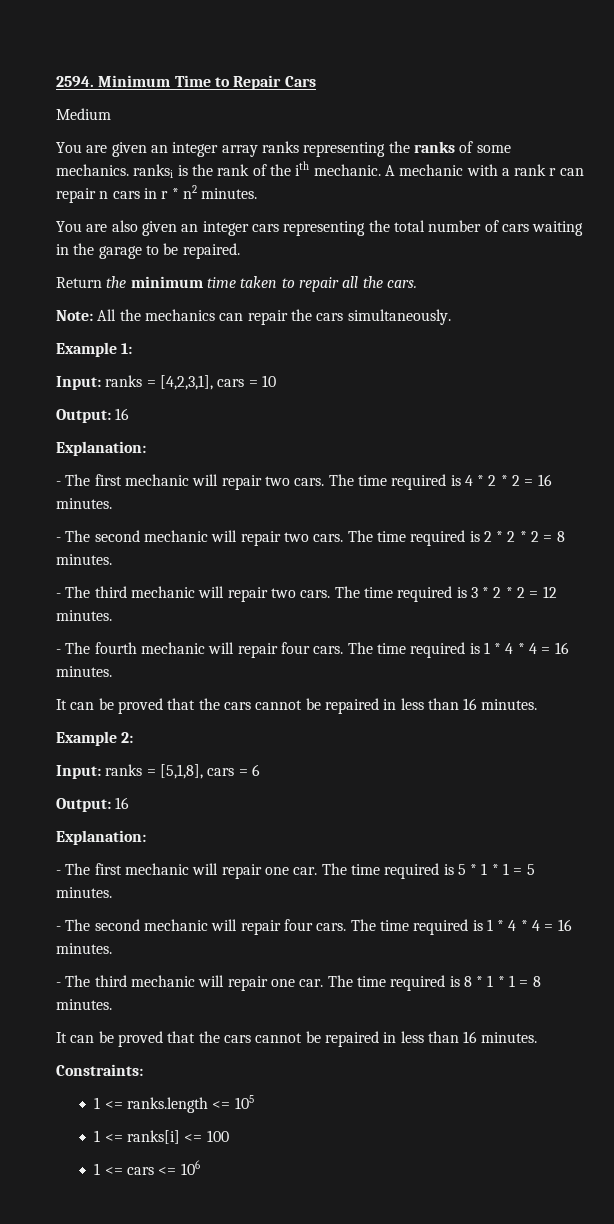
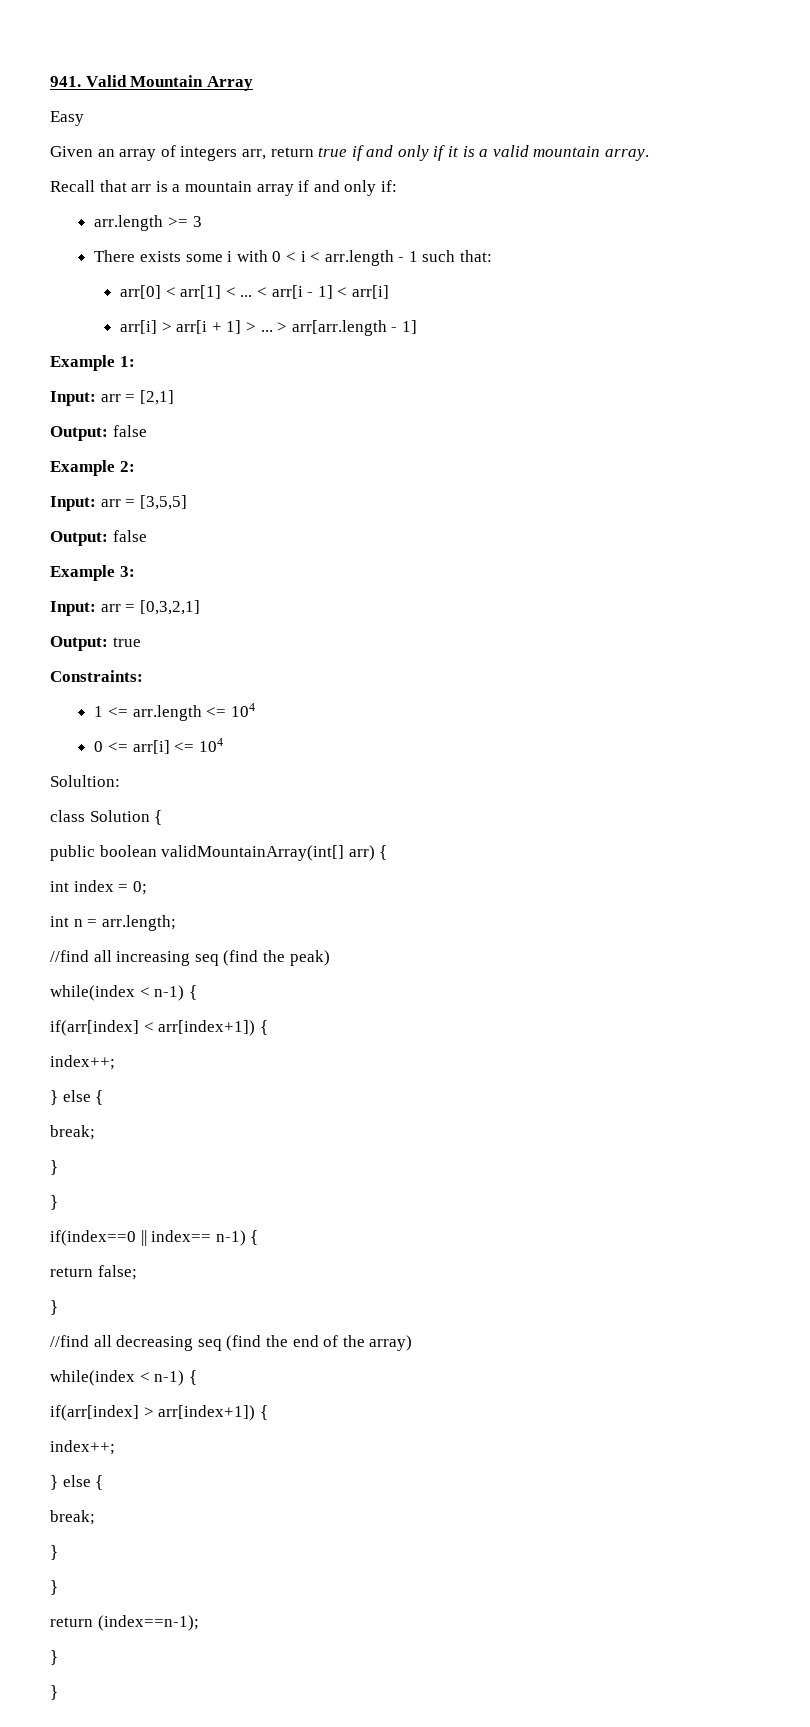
[56,75,316,90] [56,108,111,120] [56,141,511,157] [56,161,584,178] [56,185,258,203] [56,220,584,236] [56,243,240,259] [56,276,417,292] [56,309,451,325] [56,342,133,357] [56,375,276,390] [56,408,130,423] [56,441,146,456] [56,474,552,490] [56,498,112,509] [56,530,565,546] [56,554,112,565] [56,586,557,602] [56,610,112,621] [56,642,569,658] [56,666,112,677] [56,698,538,714] [56,731,134,746] [56,764,260,779] [56,797,130,812] [56,830,146,845] [56,863,535,879] [56,887,112,898] [56,919,572,935] [56,943,112,954] [56,975,541,991] [56,999,112,1010] [56,1031,538,1047] [56,1064,143,1076] [94,1095,254,1113] [94,1130,229,1144] [94,1160,200,1175] 2594. Minimum Time to Repair Cars // Medium // You are given an integer array ranks representing the ranks of some mechanics. ranksi is the rank of the ith mechanic. A mechanic with a rank r can repair n cars in r * n2 minutes. // You are also given an integer cars representing the total number of cars waiting in the garage to be repaired. // Return the minimum time taken to repair all the cars. // Note: All the mechanics can repair the cars simultaneously. // Example 1: // Input: ranks = [4,2,3,1], cars = 10 // Output: 16 // Explanation: // - The first mechanic will repair two cars. The time required is 4 * 2 * 2 = 16 minutes. // - The second mechanic will repair two cars. The time required is 2 * 2 * 2 = 8 minutes. // - The third mechanic will repair two cars. The time required is 3 * 2 * 2 = 12 minutes. // - The fourth mechanic will repair four cars. The time required is 1 * 4 * 4 = 16 minutes. // It can be proved that the cars cannot be repaired in less than 16 minutes. // Example 2: // Input: ranks = [5,1,8], cars = 6 // Output: 16 // Explanation: // - The first mechanic will repair one car. The time required is 5 * 1 * 1 = 5 minutes. // - The second mechanic will repair four cars. The time required is 1 * 4 * 4 = 16 minutes. // - The third mechanic will repair one car. The time required is 8 * 1 * 1 = 8 minutes. // It can be proved that the cars cannot be repaired in less than 16 minutes. // Constraints: // 1 <= ranks.length <= 105 // 1 <= ranks[i] <= 100 // 1 <= cars <= 106 -> [50,75,253,91] [50,111,84,126] [50,145,650,161] [50,180,397,196] [94,215,202,231] [94,250,493,266] [120,285,390,299] [120,320,418,336] [50,355,135,371] [50,390,174,406] [50,425,147,441] [50,460,135,476] [50,495,187,511] [50,530,147,546] [50,565,135,581] [50,600,200,616] [50,636,141,651] [50,670,143,682] [94,703,255,721] [94,738,223,754] [50,775,120,787] [50,810,163,825] [50,845,388,861] [50,880,147,895] [50,915,176,931] [50,950,330,966] [50,985,197,1001] [50,1020,268,1036] [50,1055,115,1070] [50,1090,104,1105] [50,1125,95,1140] [50,1160,58,1175] [50,1195,58,1210] [50,1230,259,1246] [50,1265,137,1280] [50,1300,58,1315] [50,1335,413,1351] [50,1370,197,1386] [50,1405,268,1421] [50,1440,115,1455] [50,1475,104,1490] [50,1510,95,1525] [50,1545,58,1560] [50,1580,58,1595] [50,1615,199,1631] [50,1650,58,1665] [50,1685,58,1700] 941. Valid Mountain Array // Easy // Given an array of integers arr, return true if and only if it is a valid mountain array. // Recall that arr is a mountain array if and only if: // arr.length >= 3 // There exists some i with 0 < i < arr.length - 1 such that: // arr[0] < arr[1] < ... < arr[i - 1] < arr[i] // arr[i] > arr[i + 1] > ... > arr[arr.length - 1] // Example 1: // Input: arr = [2,1] // Output: false // Example 2: // Input: arr = [3,5,5] // Output: false // Example 3: // Input: arr = [0,3,2,1] // Output: true // Constraints: // 1 <= arr.length <= 104 // 0 <= arr[i] <= 104 // Solultion: // class Solution { // public boolean validMountainArray(int[] arr) { // int index = 0; // int n = arr.length; // //find all increasing seq (find the peak) // while(index < n-1) { // if(arr[index] < arr[index+1]) { // index++; // } else { // break; // } // } // if(index==0 || index== n-1) { // return false; // } // //find all decreasing seq (find the end of the array) // while(index < n-1) { // if(arr[index] > arr[index+1]) { // index++; // } else { // break; // } // } // return (index==n-1); // } // }

